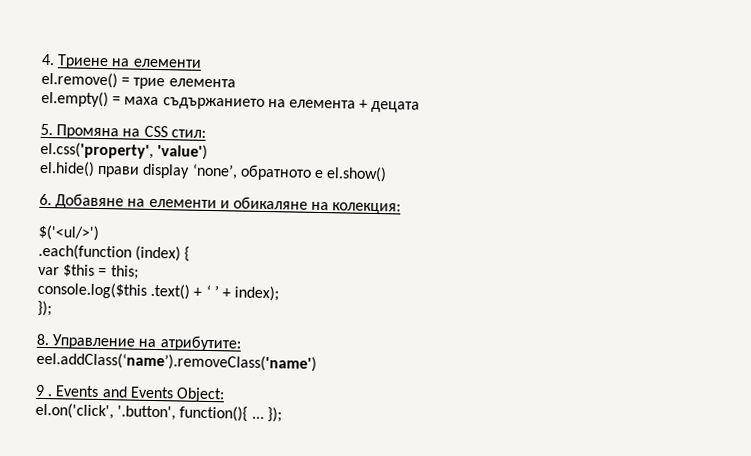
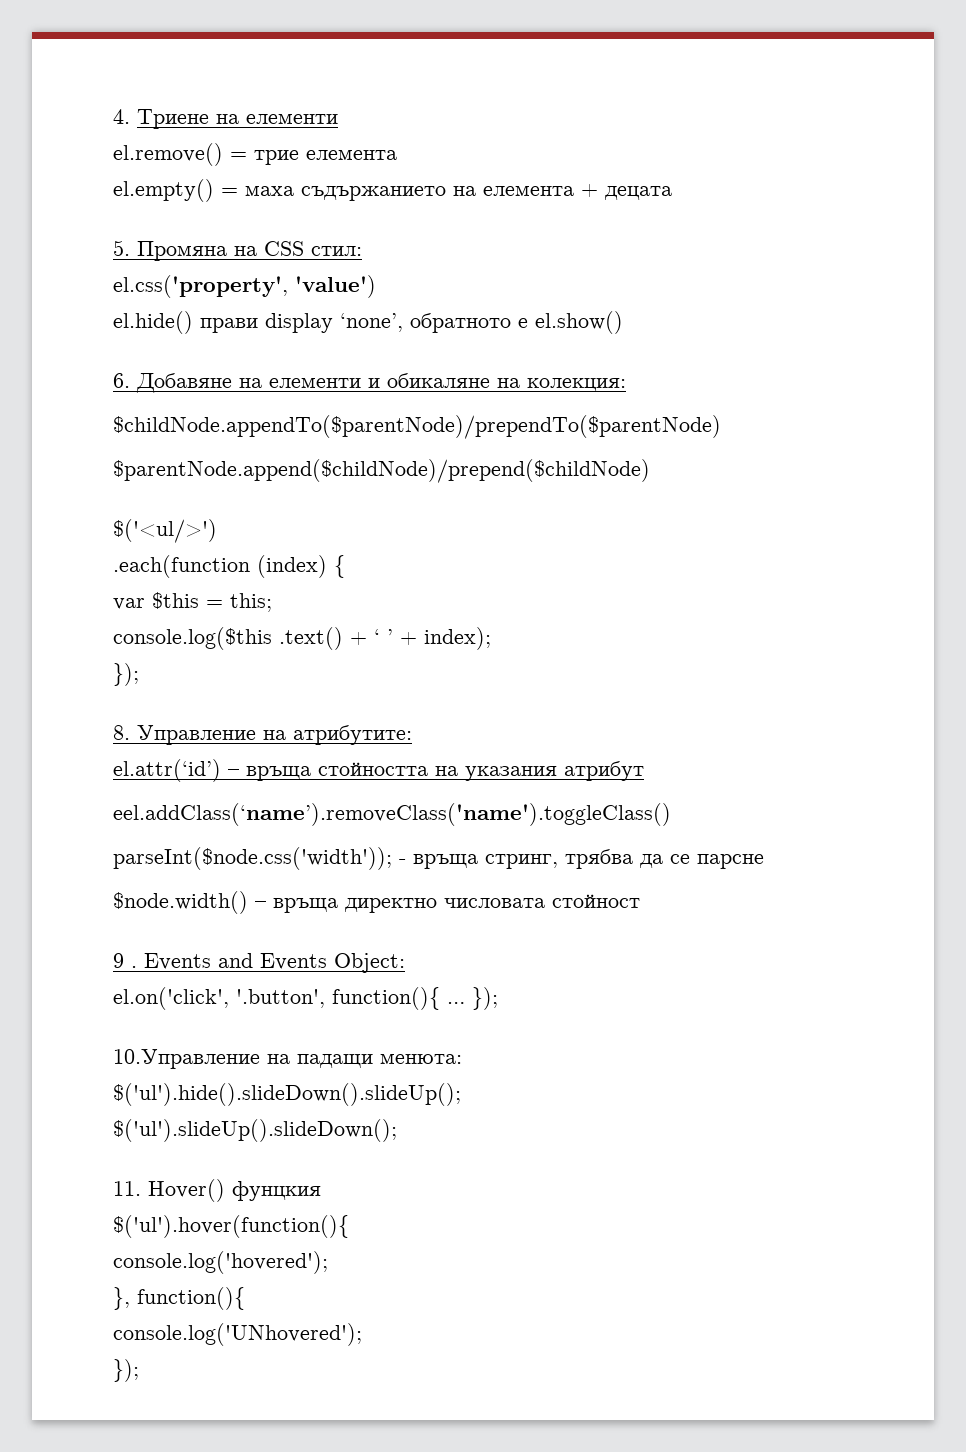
(402, 208) none -> [113,415,721,439] [113,459,650,483] // $childNode.appendTo($parentNode)/prependTo($parentNode) // $parentNode.append($childNode)/prepend($childNode)
[36,351,317,372] eel.addClass(‘name’).removeClass('name') -> [113,759,644,782] [113,803,671,826] [113,847,764,870] [113,891,640,914] el.attr(‘id’) – връща стойността на указания атрибут // eel.addClass(‘name’).removeClass('name').toggleClass() // parseInt($node.css('width')); - връща стринг, трябва да се парсне // $node.width() – връща директно числовата стойност
(282, 415) none -> [113,1049,462,1069] [113,1083,461,1106] [113,1119,397,1142] [113,1179,321,1202] [113,1215,349,1238] [113,1251,328,1274] [113,1287,245,1310] [113,1323,362,1346] [113,1359,139,1382] // 10.Управление на падащи менюта: // $('ul').hide().slideDown().slideUp(); // $('ul').slideUp().slideDown(); // 11. Hover() фунцкия // $('ul').hover(function(){ // console.log('hovered'); // }, function(){ // console.log('UNhovered'); // });

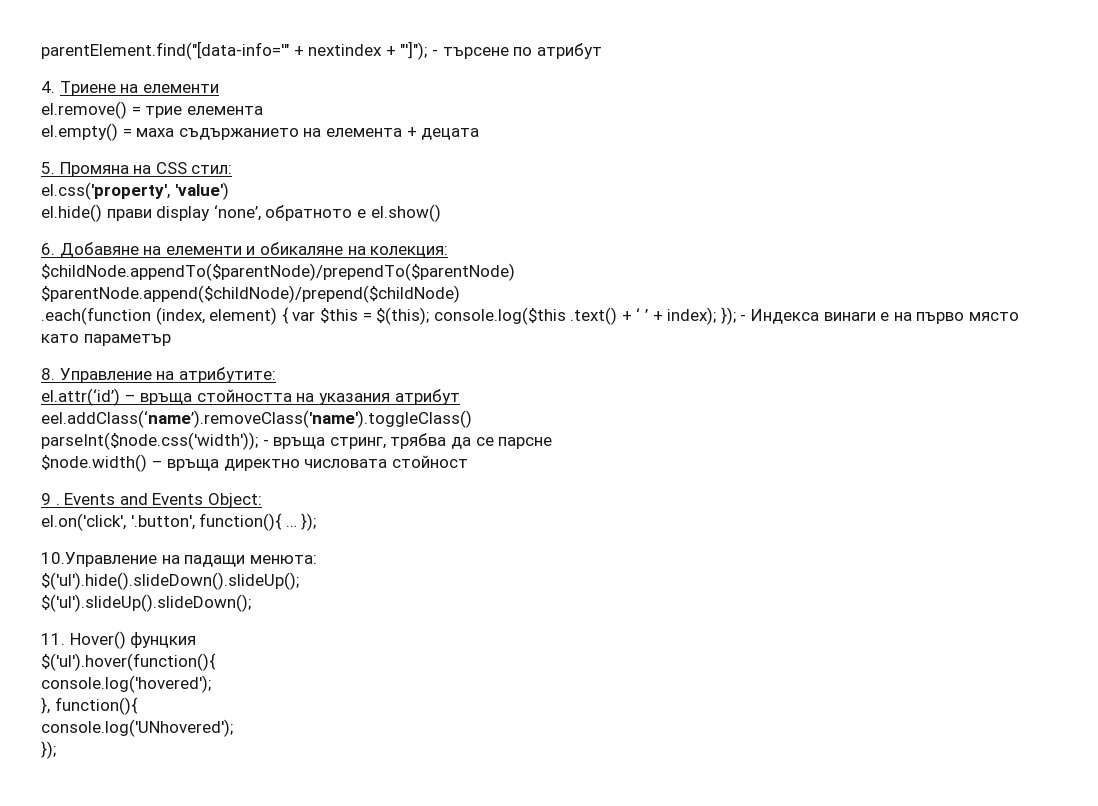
(113, 116) none -> [41,41,602,60] parentElement.find("[data-info='" + nextindex + "']"); - търсене по атрибут //
[113,519,217,543] // $('<ul/>') -> (460, 294) none
[257,555,327,578] (index) -> [155,307,278,325] (index, element)
(345, 566) // -> (289, 315) none
[230,593,272,612] this; // -> [376,307,430,325] $(this);
[113,663,139,686] // }); -> [720,307,1019,325] [41,334,171,346] }); - Индекса винаги е на първо място като параметър

